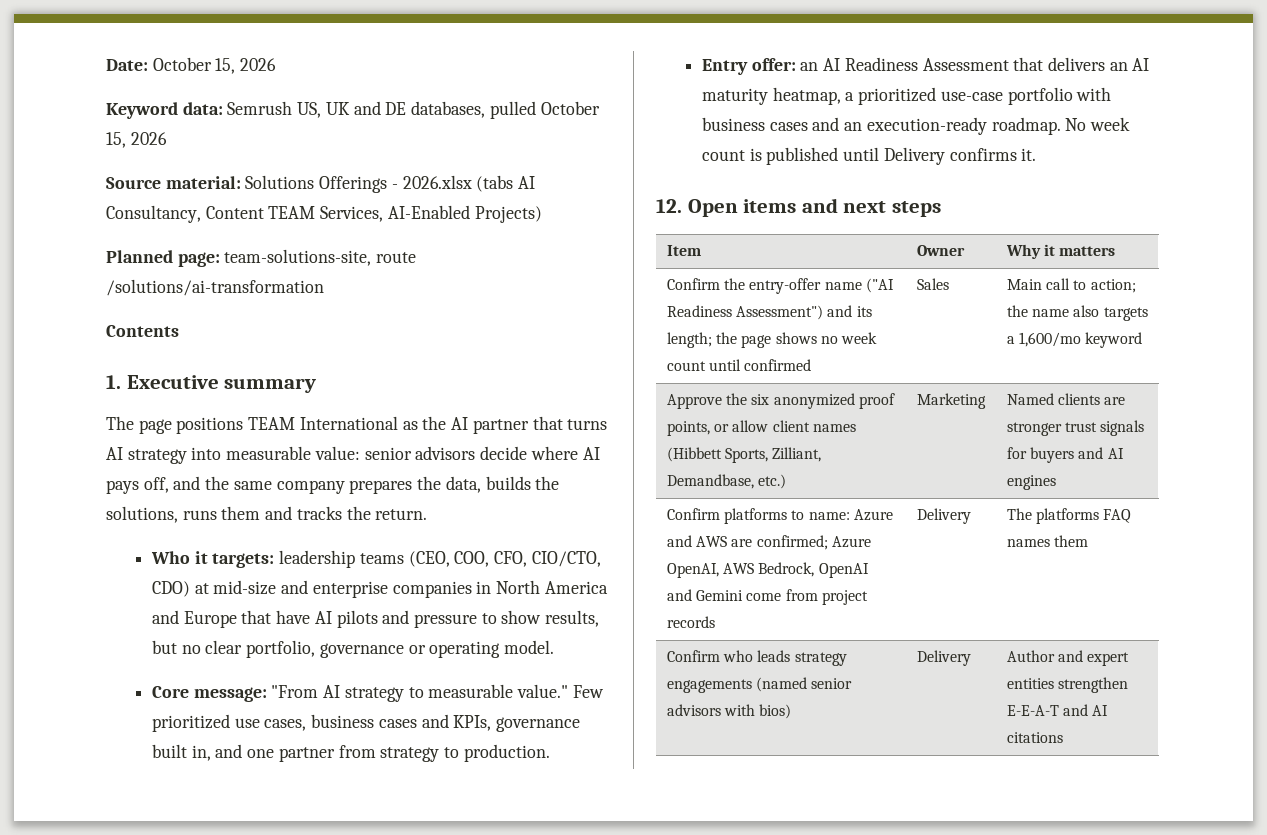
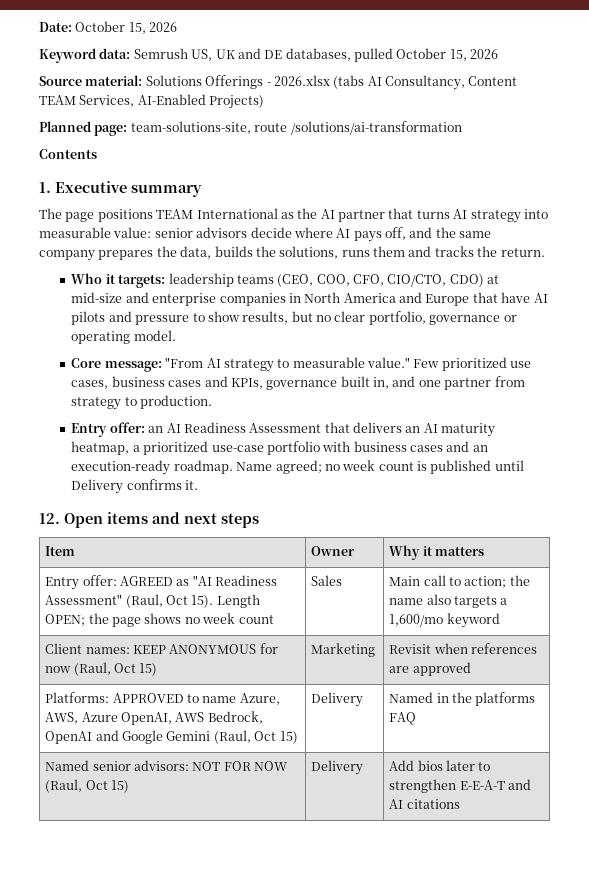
[1065,118,1087,131] No -> [236,460,340,474] Name agreed; no
[666,278,894,294] [666,305,872,320] [666,332,712,348] Confirm the entry-offer name ("AI Readiness Assessment") and its length; -> [45,575,278,590] [45,594,260,608] [45,614,86,626] Entry offer: AGREED as "AI Readiness Assessment" (Raul, Oct 15). Length OPEN;
[708,359,812,371] until confirmed -> (274, 619) none
[666,393,895,409] [666,420,856,436] [666,447,822,463] [666,474,786,489] [916,393,986,409] [1006,393,1126,405] [1006,420,1145,436] [1006,447,1124,463] [1006,475,1056,490] [666,508,893,524] [666,535,828,550] Approve the six anonymized proof points, or allow client names (Hibbett Sports, Zilliant, Demandbase, etc.) | Marketing | Named clients are stronger trust signals for buyers and AI engines // Confirm platforms to name: Azure and AWS are confirmed; -> [45,643,278,654] [45,662,158,676] [311,643,376,657] [389,643,538,654] [389,662,471,676] [45,692,280,705] [45,712,79,724] Client names: KEEP ANONYMOUS for now (Raul, Oct 15) | Marketing | Revisit when references are approved // Platforms: APPROVED to name Azure, AWS,
[695,589,868,605] [666,616,715,628] [916,508,971,524] [1006,508,1132,524] [1006,535,1088,547] [666,650,847,666] [666,677,853,693] [666,704,792,719] [916,650,971,666] [1006,650,1130,666] [1006,678,1054,689] Gemini come from project records | Delivery | The platforms FAQ names them // Confirm who leads strategy engagements (named senior advisors with bios) | Delivery | Author and expert entities -> [122,730,298,744] [311,692,364,707] [389,692,536,706] [389,712,417,725] [45,760,289,771] [45,779,130,793] [311,760,364,775] [389,760,491,771] Google Gemini (Raul, Oct 15) | Delivery | Named in the platforms FAQ // Named senior advisors: NOT FOR NOW (Raul, Oct 15) | Delivery | Add bios later to

